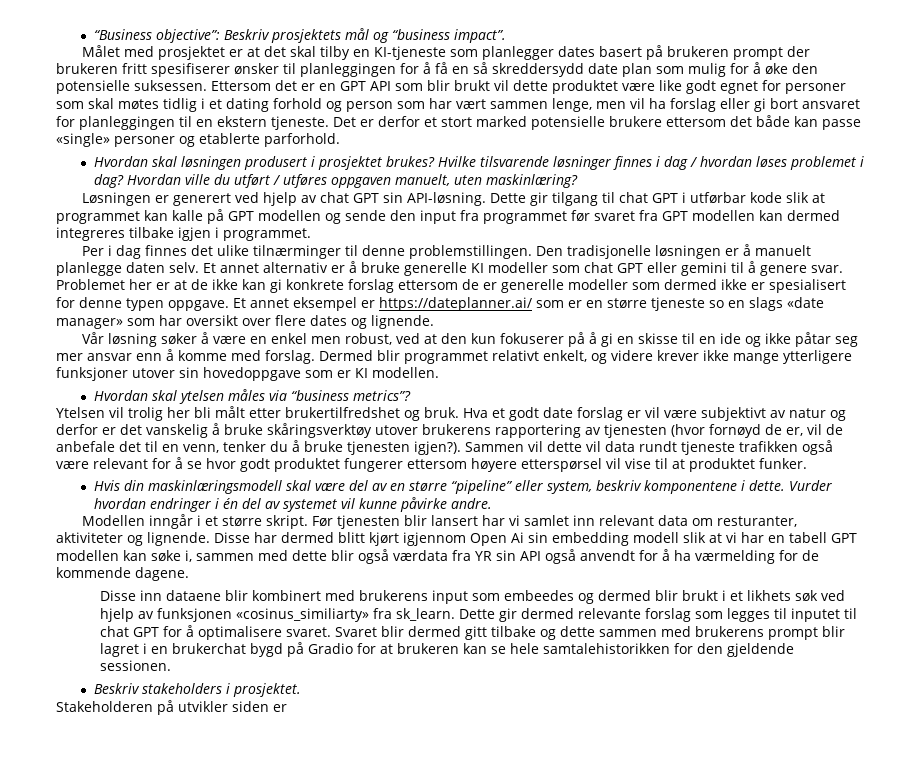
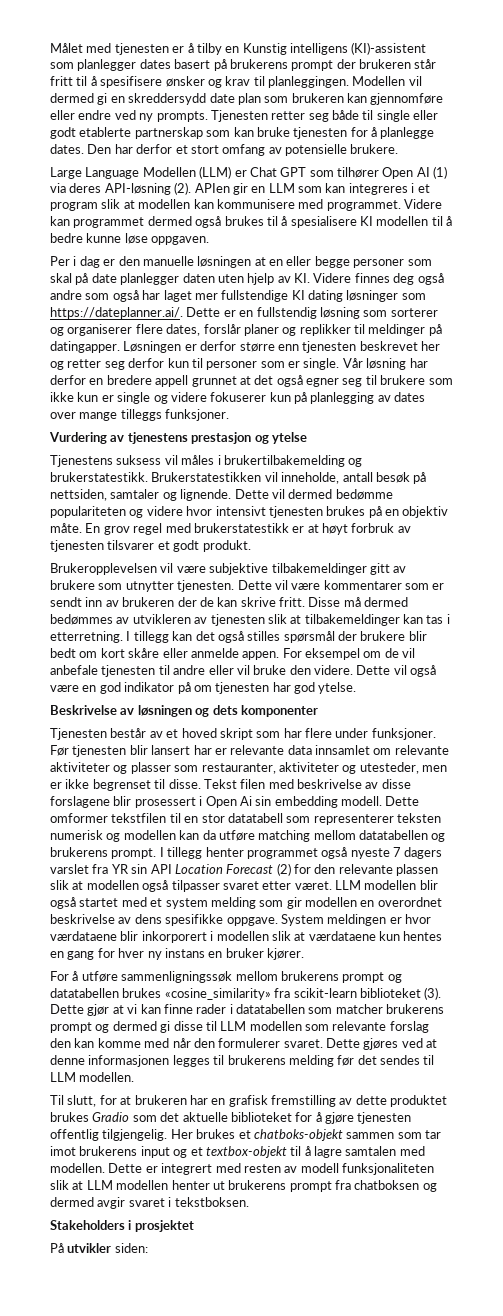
[93,28,506,43] [82,45,447,60] “Business objective”: Beskriv prosjektets mål og “business impact”. // Målet med prosjektet er at det skal tilby en KI-tjeneste -> [50,42,427,55] Målet med tjenesten er å tilby en Kunstig intelligens (KI)-assistent
[667,46,730,57] brukeren -> [229,59,288,69] brukerens
[122,62,818,77] [56,80,846,94] [56,98,860,112] [56,115,861,130] [56,133,340,147] [93,156,864,170] [93,174,578,188] [82,192,826,206] [56,209,840,224] [56,227,311,241] [82,244,812,259] [56,261,843,276] [56,279,846,293] [56,297,824,311] [56,315,434,329] [82,332,859,347] [56,349,852,364] [56,367,439,381] [93,389,411,404] [56,406,846,421] [56,423,843,438] [56,440,833,455] [56,457,807,472] [93,480,832,494] [93,497,492,512] [82,514,309,529] fritt spesifiserer ønsker til planleggingen for å få en så skreddersydd date plan som mulig for å øke den potensielle suksessen. Ettersom det er en GPT API som blir brukt vil dette produktet være like godt egnet for personer som skal møtes tidlig i et dating forhold og person som har vært sammen lenge, men vil ha forslag eller gi bort ansvaret for planleggingen til en ekstern tjeneste. Det er derfor et stort marked potensielle brukere ettersom det både kan passe «single» personer og etablerte parforhold. // Hvordan skal løsningen produsert i prosjektet brukes? Hvilke tilsvarende løsninger finnes i dag / hvordan løses problemet i dag? Hvordan ville du utført / utføres oppgaven manuelt, uten maskinlæring? // Løsningen er generert ved hjelp av chat GPT sin API-løsning. Dette gir tilgang til chat GPT i utførbar kode slik at programmet kan kalle på GPT modellen og sende den input fra programmet før svaret fra GPT modellen kan dermed integreres tilbake igjen i programmet. // Per i dag finnes det ulike tilnærminger til denne problemstillingen. Den tradisjonelle løsningen er å manuelt planlegge daten selv. Et annet alternativ er å bruke generelle KI modeller som chat GPT eller gemini til å genere svar. Problemet her er at de ikke kan gi konkrete forslag ettersom de er generelle modeller som dermed ikke er spesialisert for denne typen oppgave. Et annet eksempel er https://dateplanner.ai/ som er en større tjeneste so en slags «date manager» som har oversikt over flere dates og lignende. // Vår løsning søker å være en enkel men robust, ved at den kun fokuserer på å gi en skisse til en ide og ikke påtar seg mer ansvar enn å komme med forslag. Dermed blir programmet relativt enkelt, og videre krever ikke mange ytterligere funksjoner utover sin hovedoppgave som er KI modellen. // Hvordan skal ytelsen måles via “business metrics”? // Ytelsen vil trolig her bli målt etter brukertilfredshet og bruk. Hva et godt date forslag er vil være subjektivt av natur og derfor er det vanskelig å bruke skåringsverktøy utover brukerens rapportering av tjenesten (hvor fornøyd de er, vil de anbefale det til en venn, tenker du å bruke tjenesten igjen?). Sammen vil dette vil data rundt tjeneste trafikken også være relevant for å se hvor godt produktet fungerer ettersom høyere etterspørsel vil vise til at produktet funker. // Hvis din maskinlæringsmodell skal være del av en større “pipeline” eller system, beskriv komponentene i dette. Vurder hvordan endringer i én del av systemet vil kunne påvirke andre. // Modellen inngår i et større skript. -> [414,59,437,69] [50,76,422,88] [50,93,444,105] [50,110,439,122] [50,127,435,139] [50,144,399,156] [50,166,448,179] [50,182,430,195] [50,199,442,211] [50,216,453,228] [50,233,210,245] [50,256,432,268] [50,273,444,285] [50,290,426,302] [50,307,438,319] [50,324,442,336] [50,341,440,353] [50,358,428,370] [50,375,453,387] [50,392,426,404] [50,409,230,421] [49,432,307,444] [50,455,363,467] [50,472,427,484] [50,489,393,501] [50,506,449,518] [50,523,411,535] [50,540,251,552] [50,563,407,575] [50,580,445,592] [50,597,409,607] [50,614,450,626] [50,631,427,643] [50,648,416,660] [50,665,437,677] [50,682,357,694] [50,705,318,717] [50,728,436,740] står fritt til å spesifisere ønsker og krav til planleggingen. Modellen vil dermed gi en skreddersydd date plan som brukeren kan gjennomføre eller endre ved ny prompts. Tjenesten retter seg både til single eller godt etablerte partnerskap som kan bruke tjenesten for å planlegge dates. Den har derfor et stort omfang av potensielle brukere. // Large Language Modellen (LLM) er Chat GPT som tilhører Open AI (1) via deres API-løsning (2). APIen gir en LLM som kan integreres i et program slik at modellen kan kommunisere med programmet. Videre kan programmet dermed også brukes til å spesialisere KI modellen til å bedre kunne løse oppgaven. // Per i dag er den manuelle løsningen at en eller begge personer som skal på date planlegger daten uten hjelp av KI. Videre finnes deg også andre som også har laget mer fullstendige KI dating løsninger som https://dateplanner.ai/. Dette er en fullstendig løsning som sorterer og organiserer flere dates, forslår planer og replikker til meldinger på datingapper. Løsningen er derfor større enn tjenesten beskrevet her og retter seg derfor kun til personer som er single. Vår løsning har derfor en bredere appell grunnet at det også egner seg til brukere som ikke kun er single og videre fokuserer kun på planlegging av dates over mange tilleggs funksjoner. // Vurdering av tjenestens prestasjon og ytelse // Tjenestens suksess vil måles i brukertilbakemelding og brukerstatestikk. Brukerstatestikken vil inneholde, antall besøk på nettsiden, samtaler og lignende. Dette vil dermed bedømme populariteten og videre hvor intensivt tjenesten brukes på en objektiv måte. En grov regel med brukerstatestikk er at høyt forbruk av tjenesten tilsvarer et godt produkt. // Brukeropplevelsen vil være subjektive tilbakemeldinger gitt av brukere som utnytter tjenesten. Dette vil være kommentarer som er sendt inn av brukeren der de kan skrive fritt. Disse må dermed bedømmes av utvikleren av tjenesten slik at tilbakemeldinger kan tas i etterretning. I tillegg kan det også stilles spørsmål der brukere blir bedt om kort skåre eller anmelde appen. For eksempel om de vil anbefale tjenesten til andre eller vil bruke den videre. Dette vil også være en god indikator på om tjenesten har god ytelse. // Beskrivelse av løsningen og dets komponenter // Tjenesten består av et hoved skript som har flere under funksjoner.
[509,515,798,527] [56,532,857,546] [56,549,819,564] [56,567,189,581] [100,590,846,604] [100,608,858,622] [100,625,846,640] [100,642,795,657] [100,660,172,671] [93,683,301,697] [56,700,287,715] vi samlet inn relevant data om resturanter, aktiviteter og lignende. Disse har dermed blitt kjørt igjennom Open Ai sin embedding modell slik at vi har en tabell GPT modellen kan søke i, sammen med dette blir også værdata fra YR sin API også anvendt for å ha værmelding for de kommende dagene. // Disse inn dataene blir kombinert med brukerens input som embeedes og dermed blir brukt i et likhets søk ved hjelp av funksjonen «cosinus_similiarty» fra sk_learn. Dette gir dermed relevante forslag som legges til inputet til chat GPT for å optimalisere svaret. Svaret blir dermed gitt tilbake og dette sammen med brukerens prompt blir lagret i en brukerchat bygd på Gradio for at brukeren kan se hele samtalehistorikken for den gjeldende sessionen. // Beskriv stakeholders i prosjektet. // Stakeholderen på utvikler siden er -> [214,745,449,755] [50,762,447,774] [50,779,411,791] [50,796,420,808] [50,813,441,825] [50,830,446,842] [50,847,443,859] [50,863,439,876] [50,880,438,892] [50,897,442,909] [50,914,431,926] [50,931,443,943] [50,948,304,960] [50,971,402,983] [50,987,442,1000] [50,1004,445,1016] [50,1021,429,1033] [50,1038,438,1050] [50,1055,435,1067] [50,1072,135,1082] [50,1095,448,1107] [50,1112,412,1124] [50,1129,441,1141] [50,1146,425,1158] [50,1163,434,1175] [50,1180,437,1192] [50,1197,249,1209] [50,1220,194,1232] [50,1243,148,1253] er relevante data innsamlet om relevante aktiviteter og plasser som restauranter, aktiviteter og utesteder, men er ikke begrenset til disse. Tekst filen med beskrivelse av disse forslagene blir prosessert i Open Ai sin embedding modell. Dette omformer tekstfilen til en stor datatabell som representerer teksten numerisk og modellen kan da utføre matching mellom datatabellen og brukerens prompt. I tillegg henter programmet også nyeste 7 dagers varslet fra YR sin API Location Forecast (2) for den relevante plassen slik at modellen også tilpasser svaret etter været. LLM modellen blir også startet med et system melding som gir modellen en overordnet beskrivelse av dens spesifikke oppgave. System meldingen er hvor værdataene blir inkorporert i modellen slik at værdataene kun hentes en gang for hver ny instans en bruker kjører. // For å utføre sammenligningssøk mellom brukerens prompt og datatabellen brukes «cosine_similarity» fra scikit-learn biblioteket (3). Dette gjør at vi kan finne rader i datatabellen som matcher brukerens prompt og dermed gi disse til LLM modellen som relevante forslag den kan komme med når den formulerer svaret. Dette gjøres ved at denne informasjonen legges til brukerens melding før det sendes til LLM modellen. // Til slutt, for at brukeren har en grafisk fremstilling av dette produktet brukes Gradio som det aktuelle biblioteket for å gjøre tjenesten offentlig tilgjengelig. Her brukes et chatboks-objekt sammen som tar imot brukerens input og et textbox-objekt til å lagre samtalen med modellen. Dette er integrert med resten av modell funksjonaliteten slik at LLM modellen henter ut brukerens prompt fra chatboksen og dermed avgir svaret i tekstboksen. // Stakeholders i prosjektet // På utvikler siden:

